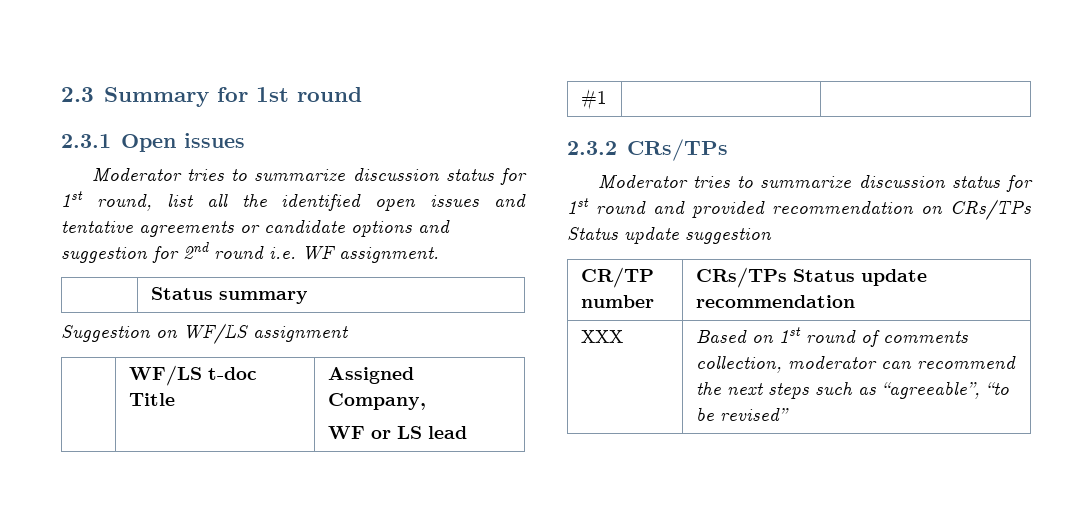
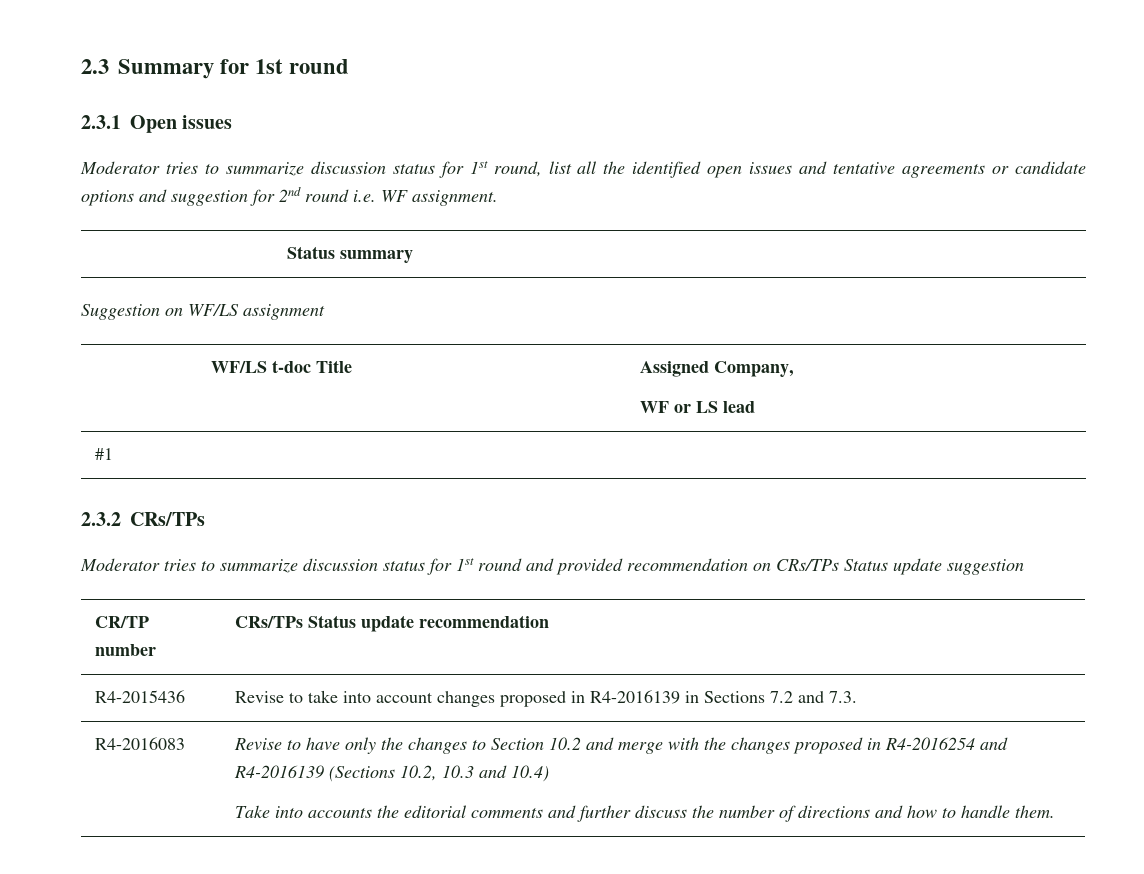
[580,330,623,343] [695,327,968,347] [695,356,1016,373] [695,381,1009,399] [695,407,789,421] XXX | Based on 1st round of comments collection, moderator can recommend the next steps such as “agreeable”, “to be revised” -> [94,690,185,703] [234,690,857,707] [94,737,185,750] [233,737,1008,754] [233,765,549,782] [234,805,1055,822] R4-2015436 | Revise to take into account changes proposed in R4-2016139 in Sections 7.2 and 7.3. // R4-2016083 | Revise to have only the changes to Section 10.2 and merge with the changes proposed in R4-2016254 and R4-2016139 (Sections 10.2, 10.3 and 10.4) // Take into accounts the editorial comments and further discuss the number of directions and how to handle them.

